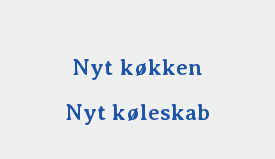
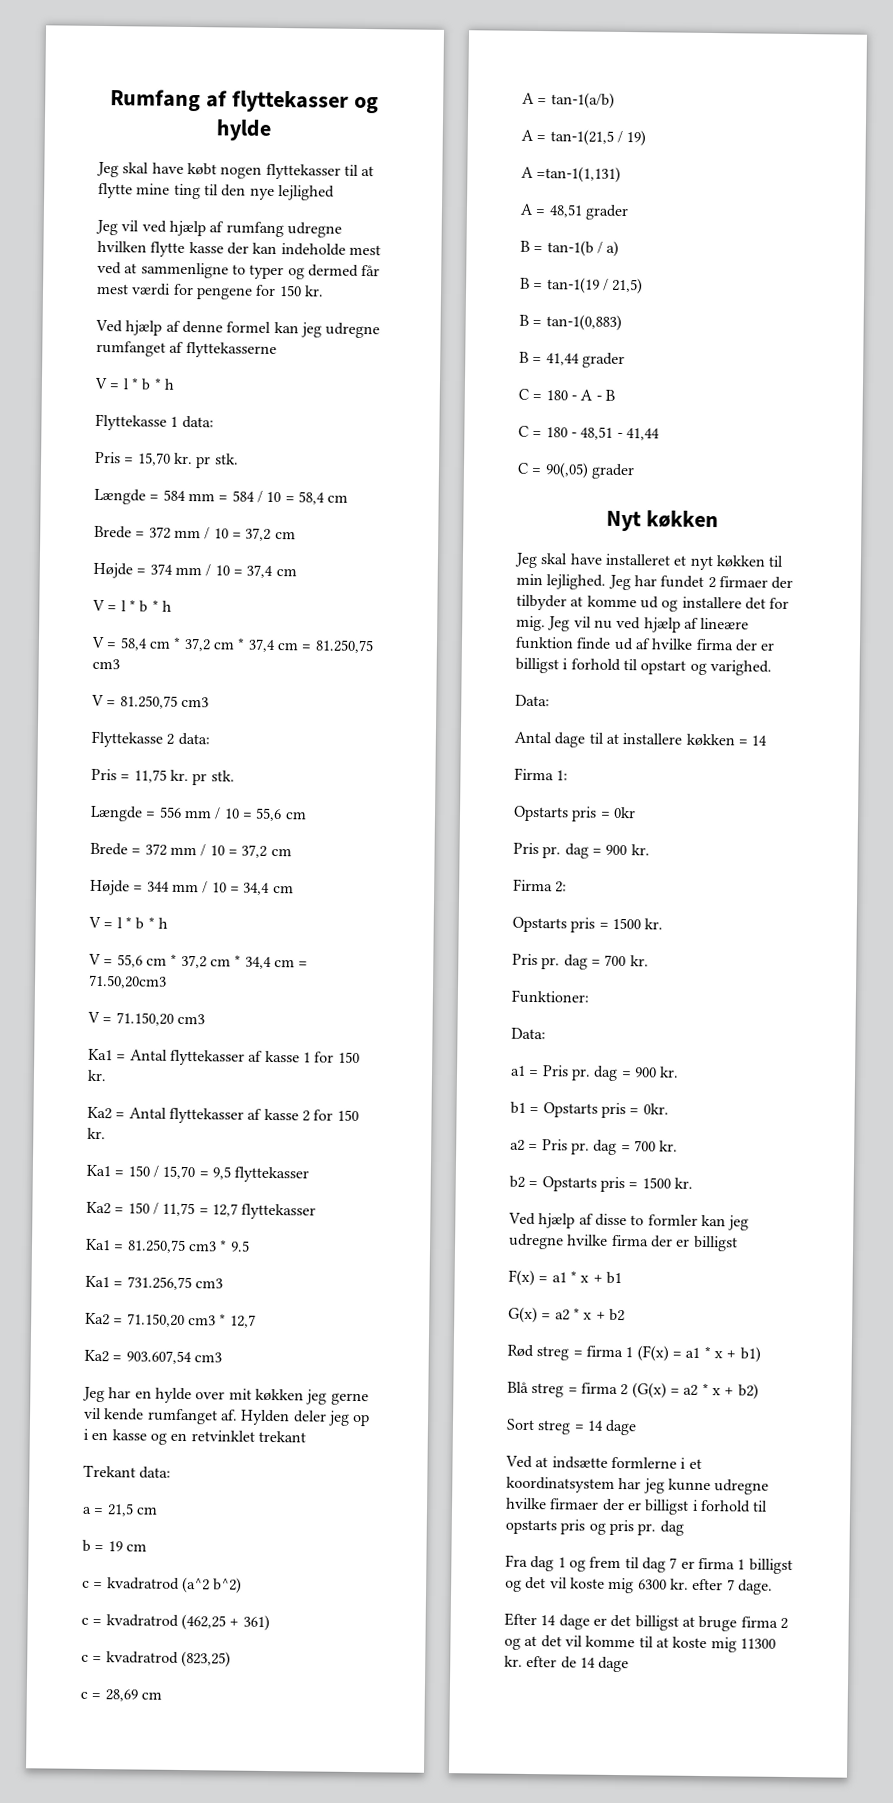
[72,59,203,80] [64,104,211,125] Nyt køkken // Nyt køleskab -> [110,89,379,114] [216,119,271,141] [96,161,375,180] [98,182,335,201] [95,219,342,238] [97,240,381,257] [97,261,381,280] [96,283,324,300] [95,319,381,339] [96,340,277,359] [94,377,175,391] [95,413,214,431] [95,451,239,469] [94,488,349,505] [94,525,296,541] [93,562,297,579] [92,599,172,613] [91,636,374,654] [92,658,120,670] [91,694,209,709] [91,730,210,748] [91,768,235,786] [90,805,307,822] [90,842,292,858] [90,879,294,896] [88,916,168,930] [88,953,309,969] [88,974,167,989] [87,1011,205,1026] [88,1048,360,1066] [87,1069,107,1082] [87,1106,359,1124] [87,1127,106,1140] [86,1164,310,1183] [86,1201,317,1220] [85,1238,250,1254] [85,1275,223,1291] [85,1312,256,1328] [84,1349,222,1365] [82,1386,369,1406] [84,1407,371,1427] [83,1428,306,1445] [83,1464,172,1479] [82,1503,158,1517] [82,1539,147,1552] [82,1576,243,1594] [81,1613,270,1632] [81,1650,231,1668] [80,1689,162,1702] [522,92,615,109] [521,129,647,147] [521,165,622,183] [520,203,629,221] [520,240,620,257] [520,277,644,295] [519,314,622,331] [519,351,625,369] [518,388,615,401] [518,425,660,441] [517,462,635,480] [606,510,719,532] [514,552,785,571] [516,573,794,591] [516,594,790,612] [516,615,750,633] [515,636,776,652] [515,657,772,676] [515,694,550,707] [514,731,768,748] [514,767,569,781] [513,805,636,822] [513,842,650,859] [513,878,568,893] [512,916,664,933] [512,953,649,970] [511,989,589,1004] [511,1027,546,1040] [510,1065,680,1081] [510,1101,669,1119] [510,1139,679,1155] [509,1175,693,1193] [508,1212,750,1231] [509,1233,738,1252] [508,1269,622,1287] [508,1306,625,1324] [507,1344,761,1363] [507,1381,759,1400] [506,1418,638,1436] [505,1455,702,1469] [506,1476,770,1495] [506,1497,769,1515] [505,1519,684,1536] [505,1554,793,1575] [505,1576,773,1595] [504,1612,788,1632] [504,1635,776,1653] [504,1655,630,1673] Rumfang af flyttekasser og hylde // Jeg skal have købt nogen flyttekasser til at flytte mine ting til den nye lejlighed // Jeg vil ved hjælp af rumfang udregne hvilken flytte kasse der kan indeholde mest ved at sammenligne to typer og dermed får mest værdi for pengene for 150 kr. // Ved hjælp af denne formel kan jeg udregne rumfanget af flyttekasserne // V = l * b * h // Flyttekasse 1 data: // Pris = 15,70 kr. pr stk. // Længde = 584 mm = 584 / 10 = 58,4 cm // Brede = 372 mm / 10 = 37,2 cm // Højde = 374 mm / 10 = 37,4 cm // V = l * b * h // V = 58,4 cm * 37,2 cm * 37,4 cm = 81.250,75 cm3 // V = 81.250,75 cm3 // Flyttekasse 2 data: // Pris = 11,75 kr. pr stk. // Længde = 556 mm / 10 = 55,6 cm // Brede = 372 mm / 10 = 37,2 cm // Højde = 344 mm / 10 = 34,4 cm // V = l * b * h // V = 55,6 cm * 37,2 cm * 34,4 cm = 71.50,20cm3 // V = 71.150,20 cm3 // Ka1 = Antal flyttekasser af kasse 1 for 150 kr. // Ka2 = Antal flyttekasser af kasse 2 for 150 kr. // Ka1 = 150 / 15,70 = 9,5 flyttekasser // Ka2 = 150 / 11,75 = 12,7 flyttekasser // Ka1 = 81.250,75 cm3 * 9.5 // Ka1 = 731.256,75 cm3 // Ka2 = 71.150,20 cm3 * 12,7 // Ka2 = 903.607,54 cm3 // Jeg har en hylde over mit køkken jeg gerne vil kende rumfanget af. Hylden deler jeg op i en kasse og en retvinklet trekant // Trekant data: // a = 21,5 cm // b = 19 cm // c = kvadratrod (a^2 b^2) // c = kvadratrod (462,25 + 361) // c = kvadratrod (823,25) // c = 28,69 cm // A = tan-1(a/b) // A = tan-1(21,5 / 19) // A =tan-1(1,131) // A = 48,51 grader // B = tan-1(b / a) // B = tan-1(19 / 21,5) // B = tan-1(0,883) // B = 41,44 grader // C = 180 - A - B // C = 180 - 48,51 - 41,44 // C = 90(,05) grader // Nyt køkken // Jeg skal have installeret et nyt køkken til min lejlighed. Jeg har fundet 2 firmaer der tilbyder at komme ud og installere det for mig. Jeg vil nu ved hjælp af lineære funktion finde ud af hvilke firma der er billigst i forhold til opstart og varighed. // Data: // Antal dage til at installere køkken = 14 // Firma 1: // Opstarts pris = 0kr // Pris pr. dag = 900 kr. // Firma 2: // Opstarts pris = 1500 kr. // Pris pr. dag = 700 kr. // Funktioner: // Data: // a1 = Pris pr. dag = 900 kr. // b1 = Opstarts pris = 0kr. // a2 = Pris pr. dag = 700 kr. // b2 = Opstarts pris = 1500 kr. // Ved hjælp af disse to formler kan jeg udregne hvilke firma der er billigst // F(x) = a1 * x + b1 // G(x) = a2 * x + b2 // Rød streg = firma 1 (F(x) = a1 * x + b1) // Blå streg = firma 2 (G(x) = a2 * x + b2) // Sort streg = 14 dage // Ved at indsætte formlerne i et koordinatsystem har jeg kunne udregne hvilke firmaer der er billigst i forhold til opstarts pris og pris pr. dag // Fra dag 1 og frem til dag 7 er firma 1 billigst og det vil koste mig 6300 kr. efter 7 dage. // Efter 14 dage er det billigst at bruge firma 2 og at det vil komme til at koste mig 11300 kr. efter de 14 dage

